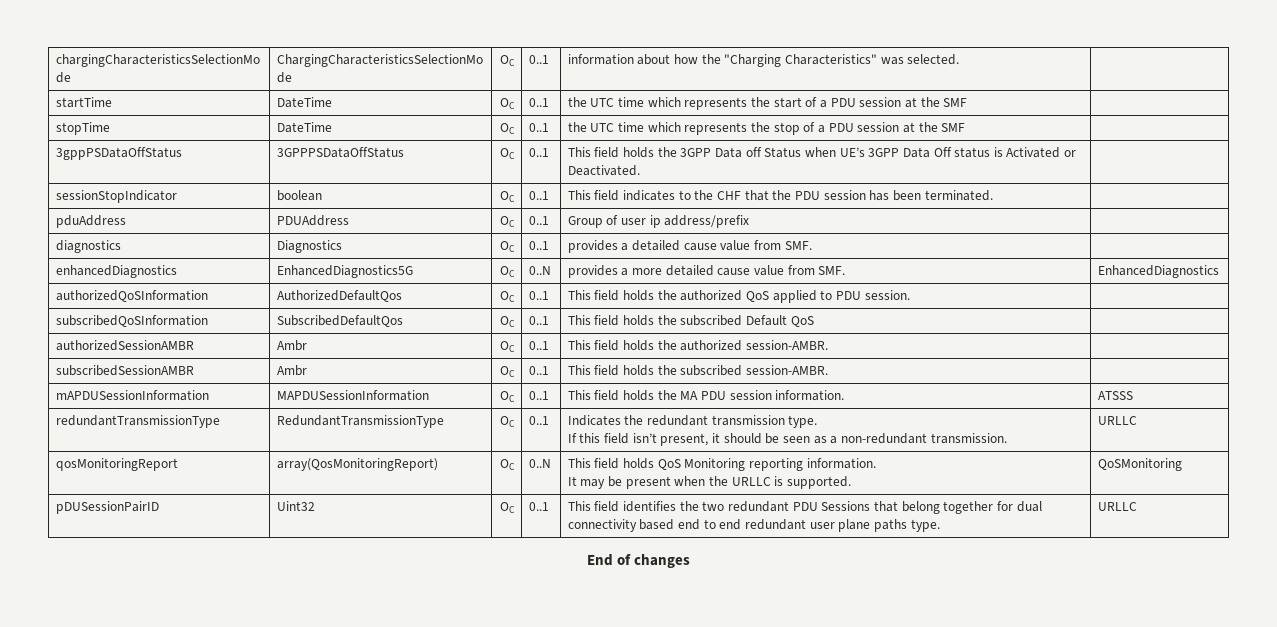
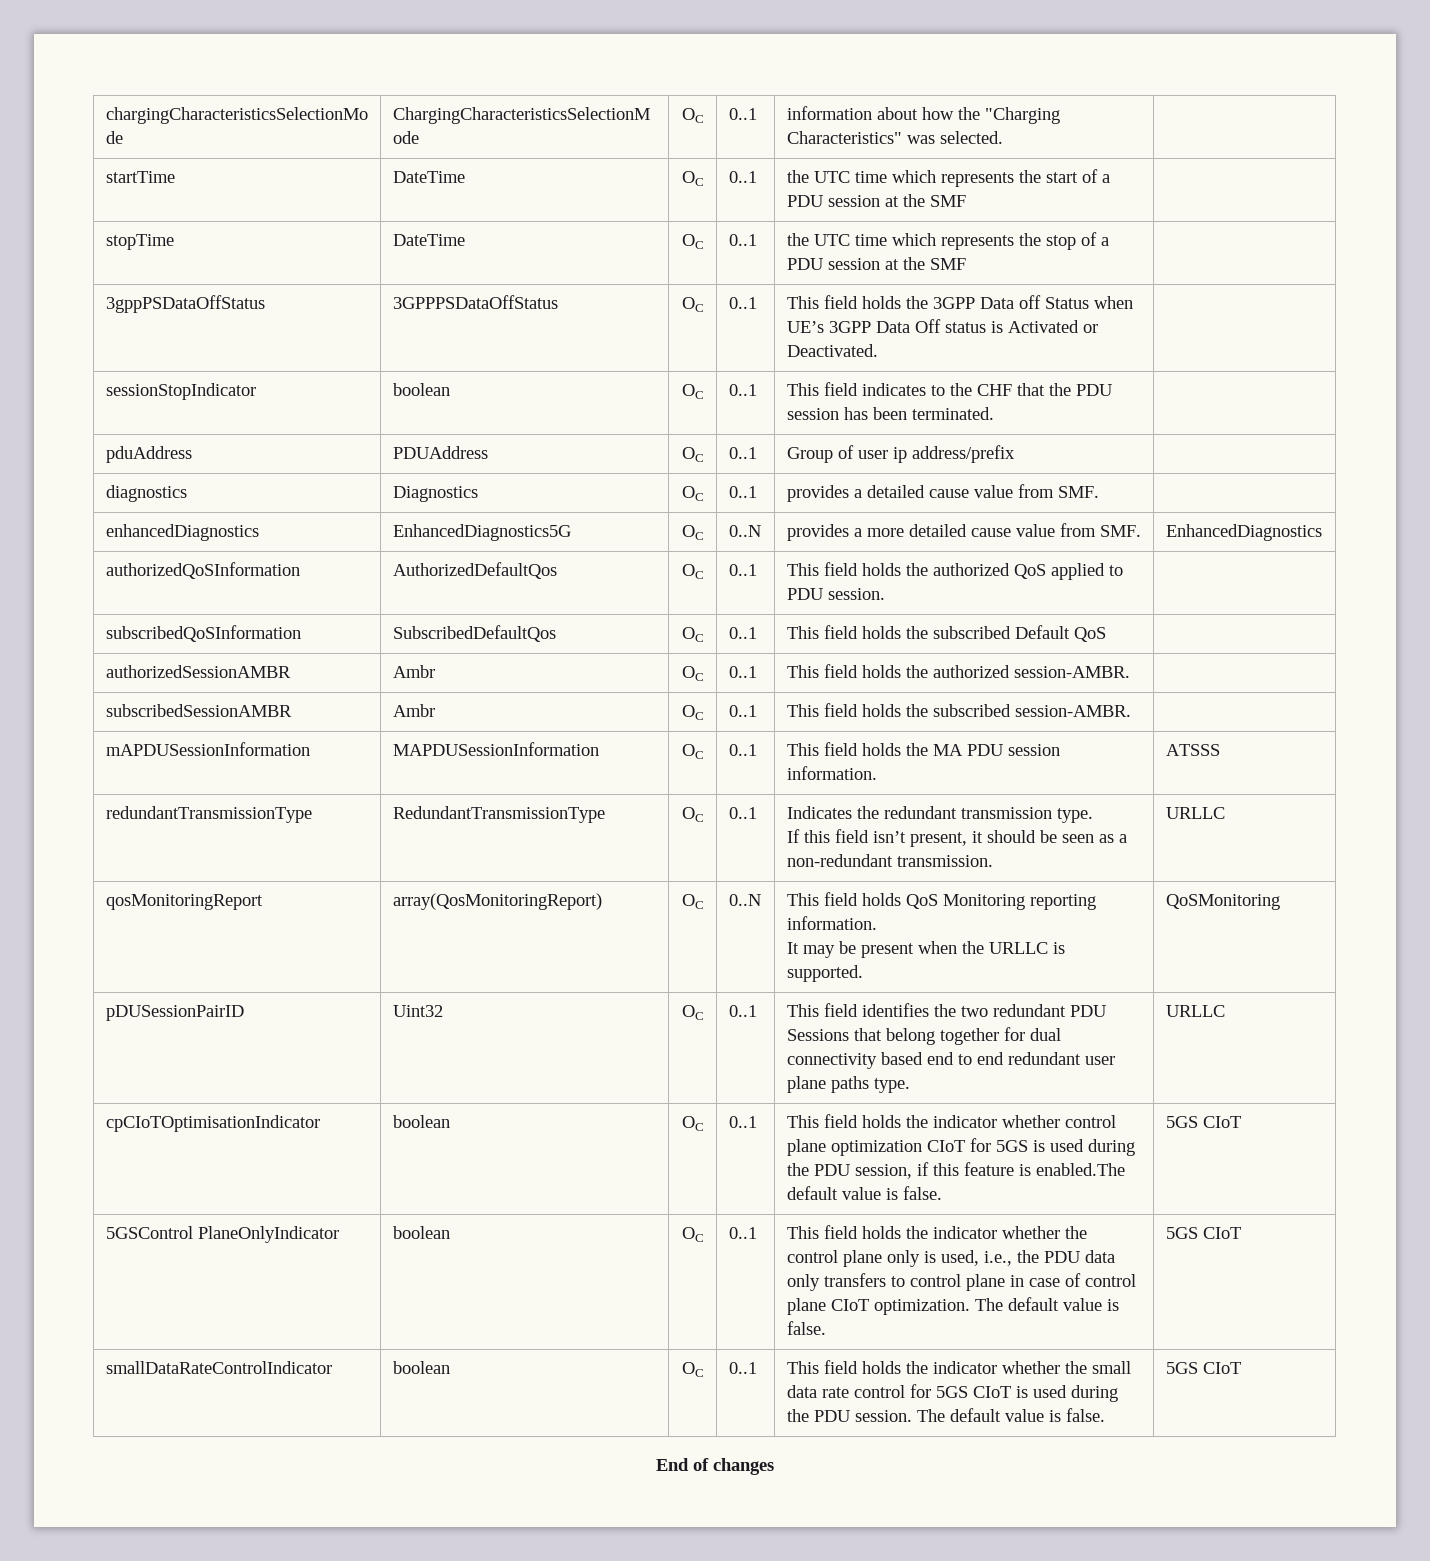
(1137, 506) none -> [105,1115,320,1132] [392,1115,450,1128] [681,1116,704,1131] [728,1116,757,1128] [786,1114,1116,1128] [786,1138,1135,1156] [786,1162,1125,1179] [786,1186,942,1200] [1165,1116,1241,1128] [105,1226,339,1243] [392,1226,450,1239] [681,1227,704,1242] [728,1227,757,1239] [786,1225,1087,1239] [786,1250,1115,1267] [786,1273,1136,1291] [786,1297,1119,1315] [786,1321,826,1335] [1165,1227,1241,1239] [105,1361,332,1374] [392,1361,450,1374] [681,1362,704,1377] [728,1362,757,1374] [786,1360,1131,1374] [786,1384,1118,1402] [786,1408,1105,1422] [1165,1362,1241,1374] // cpCIoTOptimisationIndicator | boolean | OC | 0..1 | This field holds the indicator whether control plane optimization CIoT for 5GS is used during the PDU session, if this feature is enabled.The default value is false. | 5GS CIoT // 5GSControl PlaneOnlyIndicator | boolean | OC | 0..1 | This field holds the indicator whether the control plane only is used, i.e., the PDU data only transfers to control plane in case of control plane CIoT optimization. The default value is false. | 5GS CIoT // smallDataRateControlIndicator | boolean | OC | 0..1 | This field holds the indicator whether the small data rate control for 5GS CIoT is used during the PDU session. The default value is false. | 5GS CIoT

